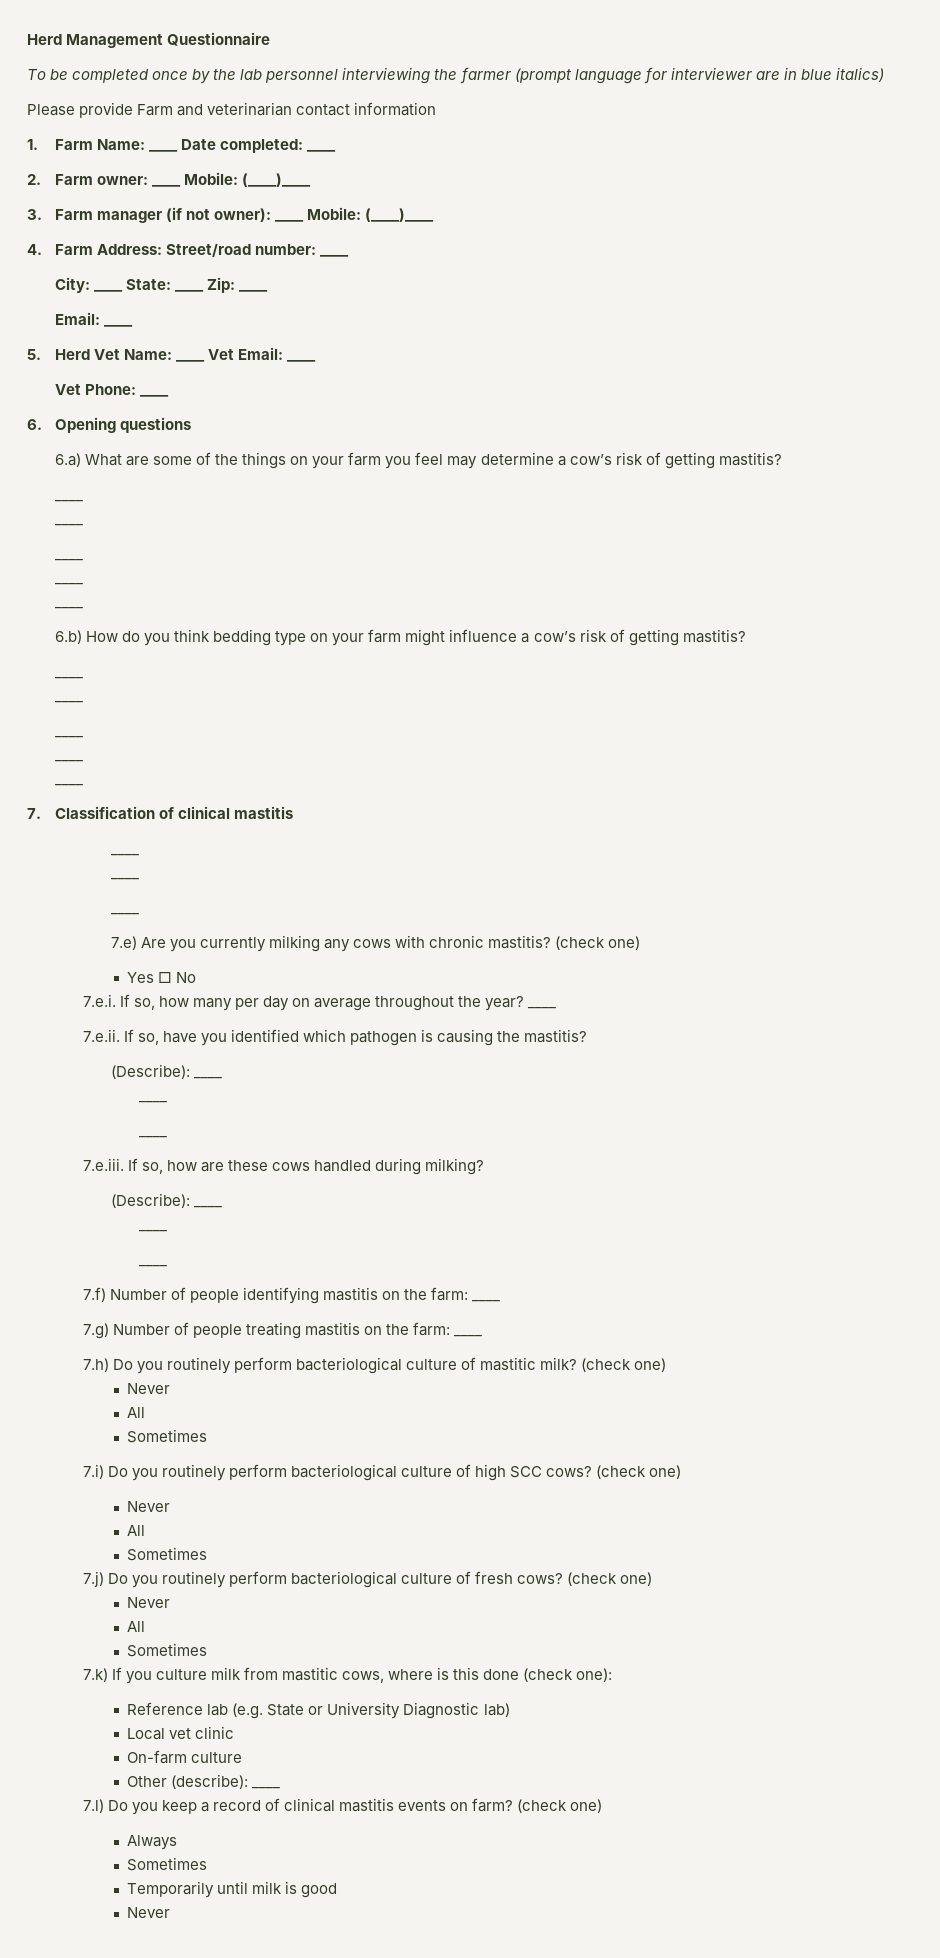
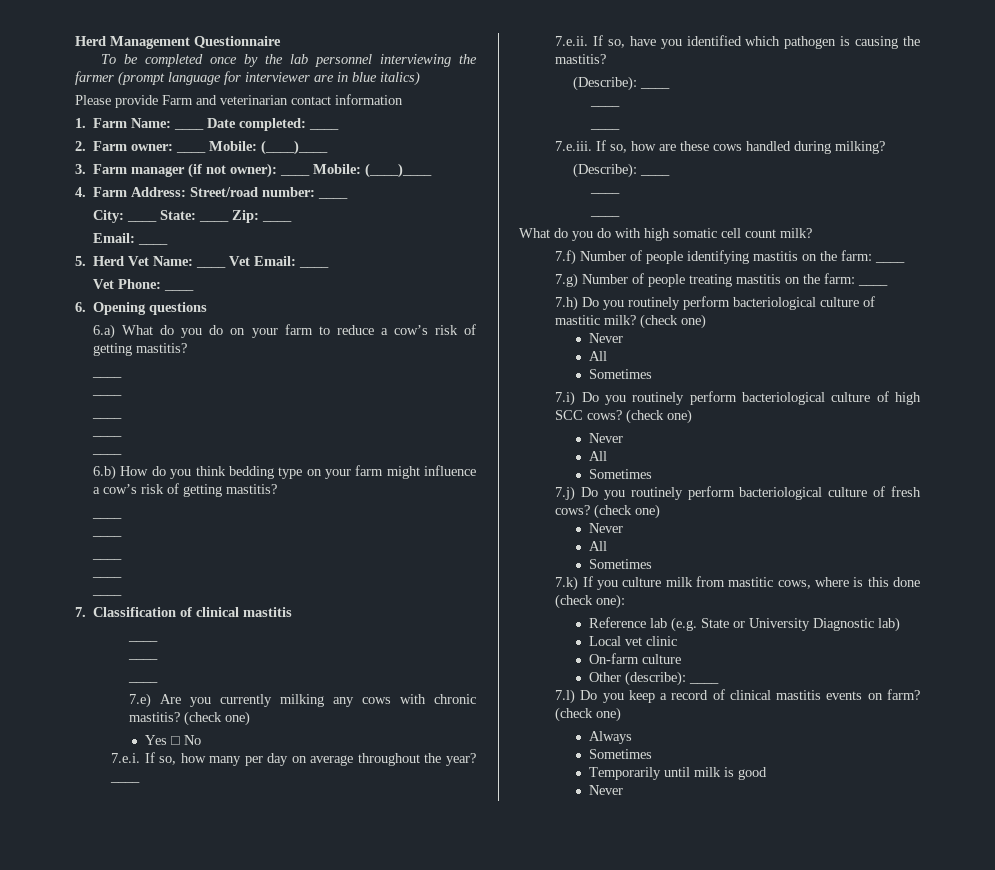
[125,452,554,469] are some of the things on your farm you feel may determine -> [160,324,374,338] do you do on your farm to reduce
(167, 1266) none -> [519,228,812,241] // What do you do with high somatic cell count milk?

